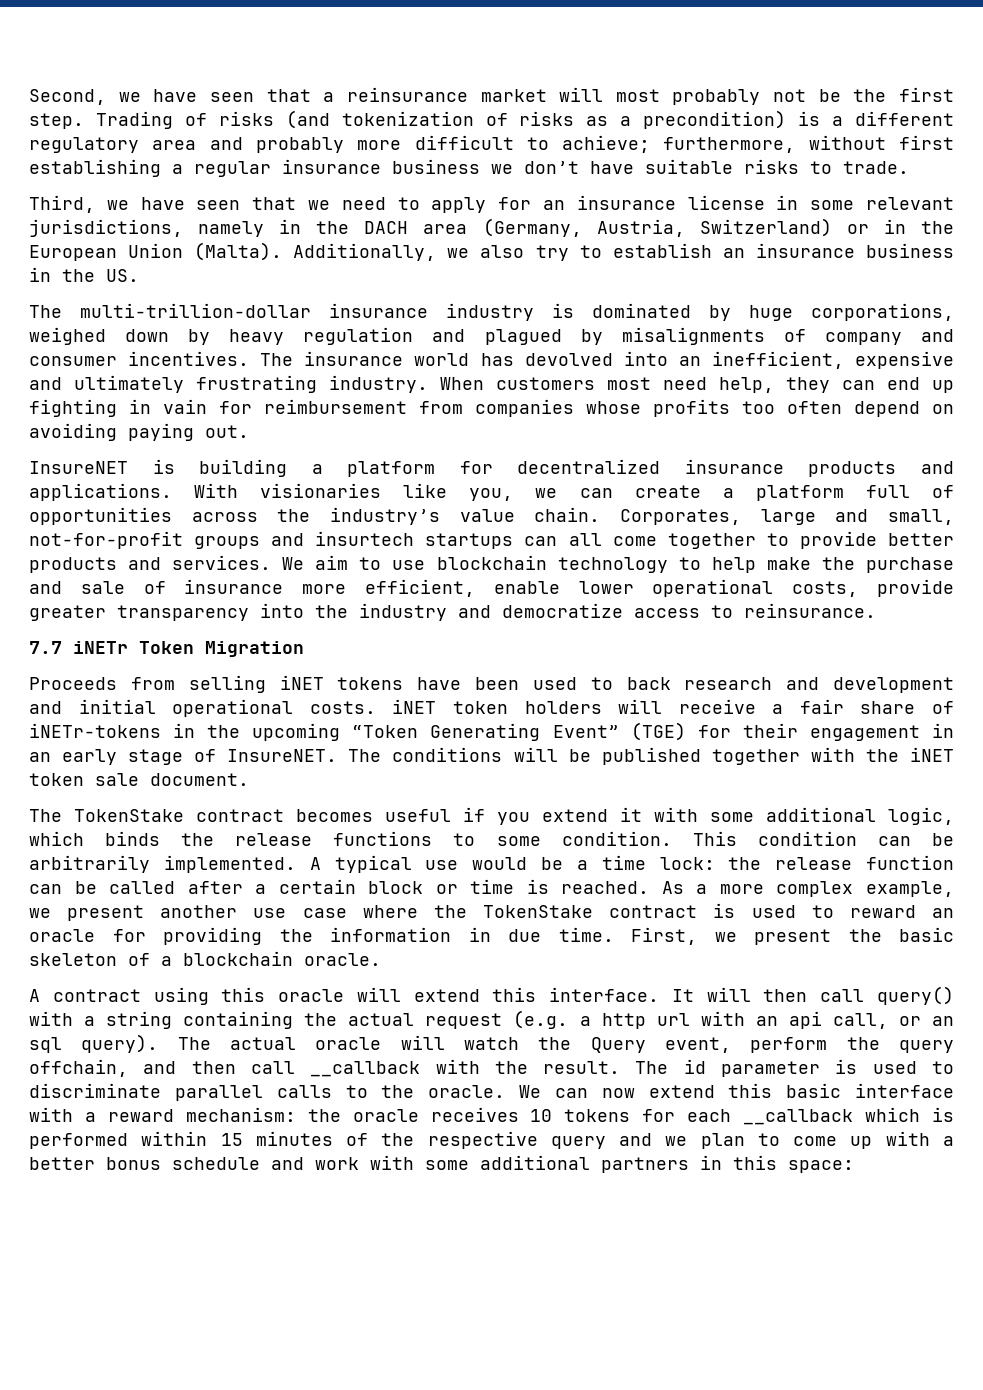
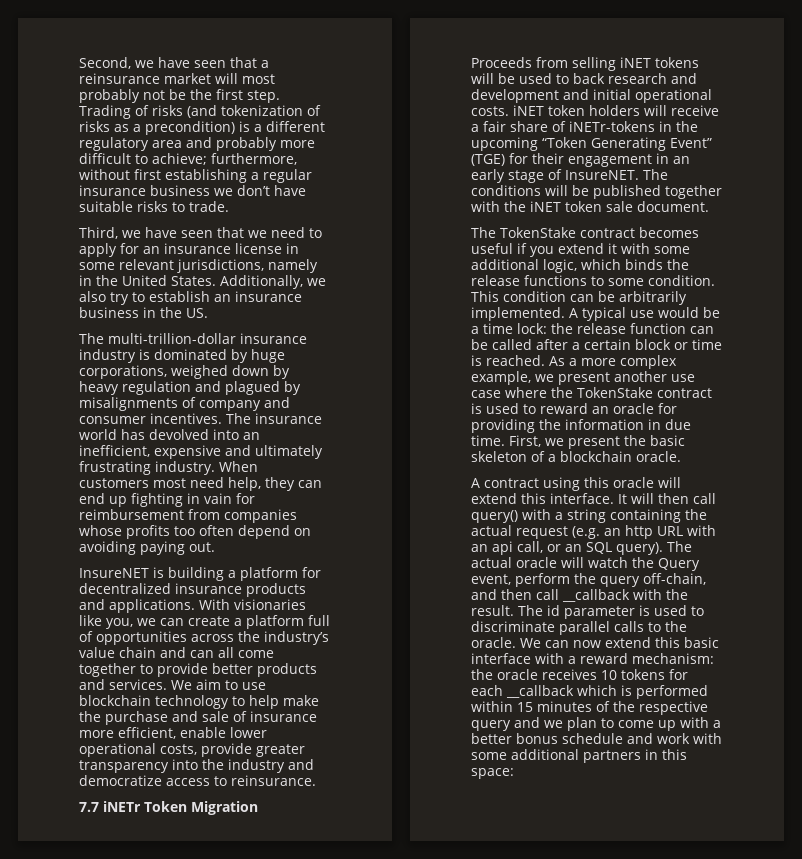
[364,218,955,237] [29,242,283,261] DACH area (Germany, Austria, Switzerland) or in the European Union (Malta). -> [122,275,216,286] United States.
[534,507,954,525] [29,531,514,549] chain. Corporates, large and small, not-for-profit groups and insurtech startups -> [119,647,186,658] chain and
[417,677,519,690] have been -> [471,73,515,84] will be
[579,1013,690,1029] a http url -> [604,525,683,539] an http URL
[29,1037,62,1053] sql -> [586,542,612,554] SQL
[29,1059,128,1077] offchain, -> [643,573,706,585] off-chain,

